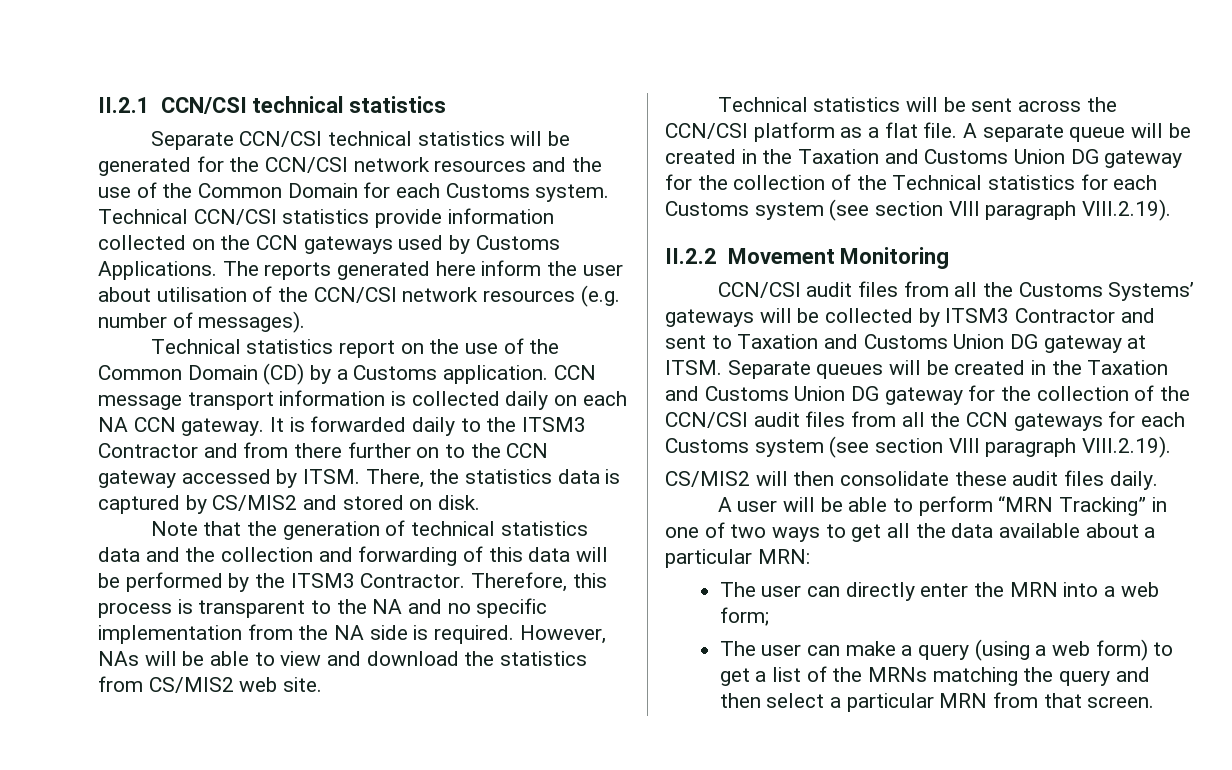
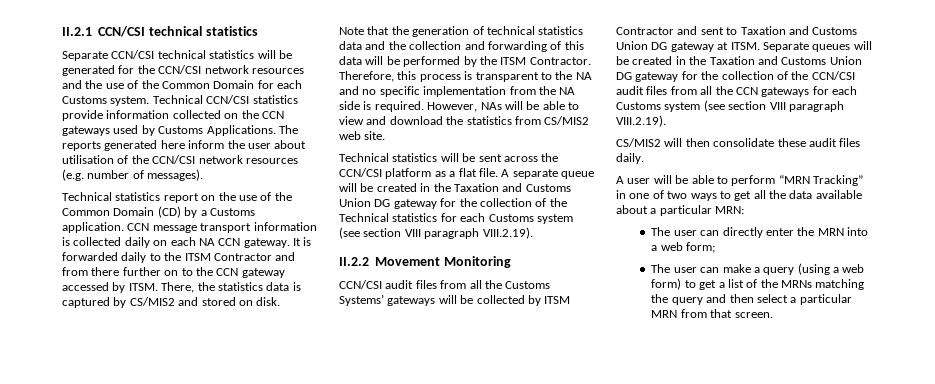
[522,417,587,432] ITSM3 -> [184,253,211,261] ITSM
[290,573,355,588] ITSM3 -> [500,57,527,65] ITSM
[945,308,1010,323] ITSM3 -> [544,296,571,304] ITSM

